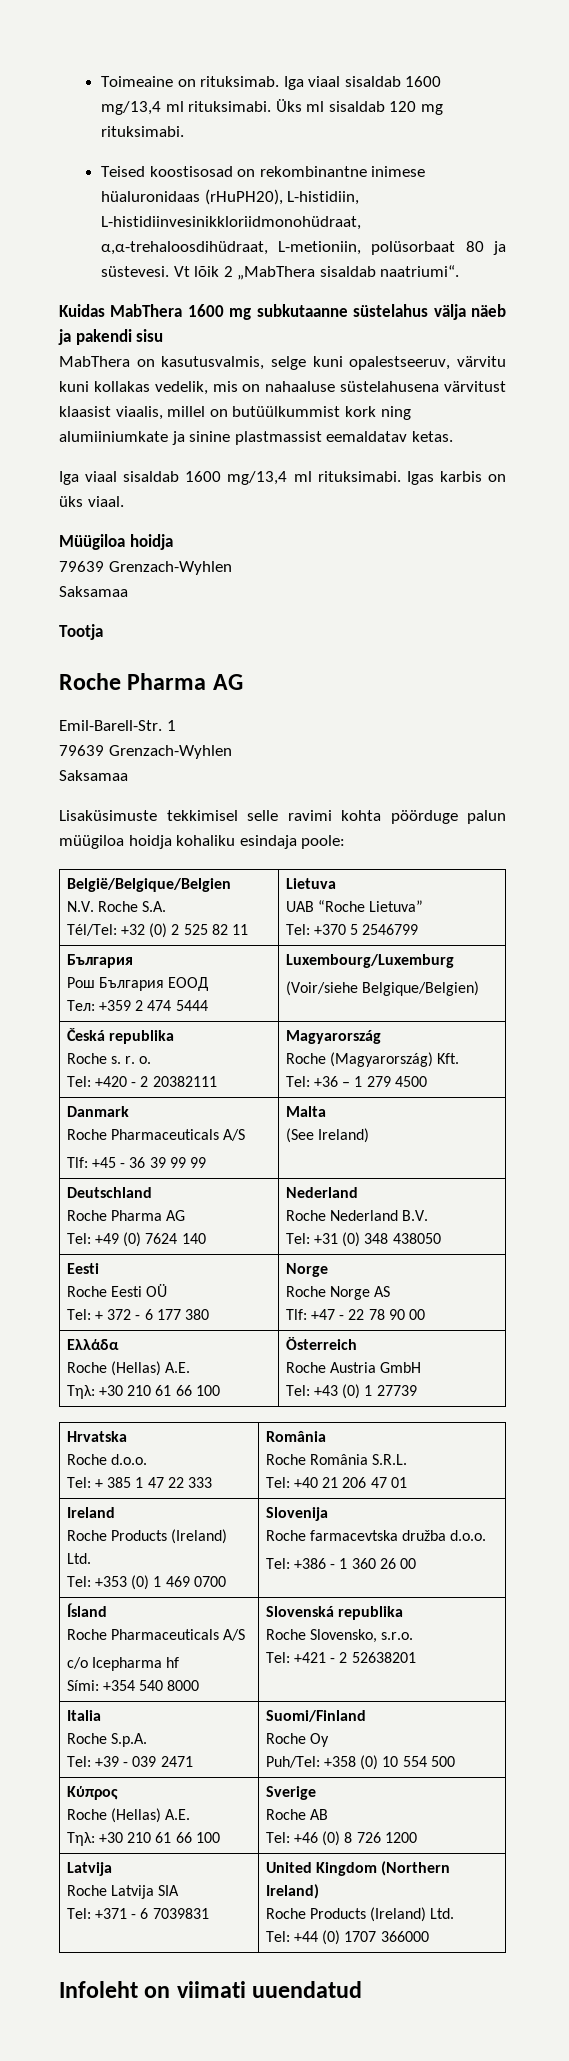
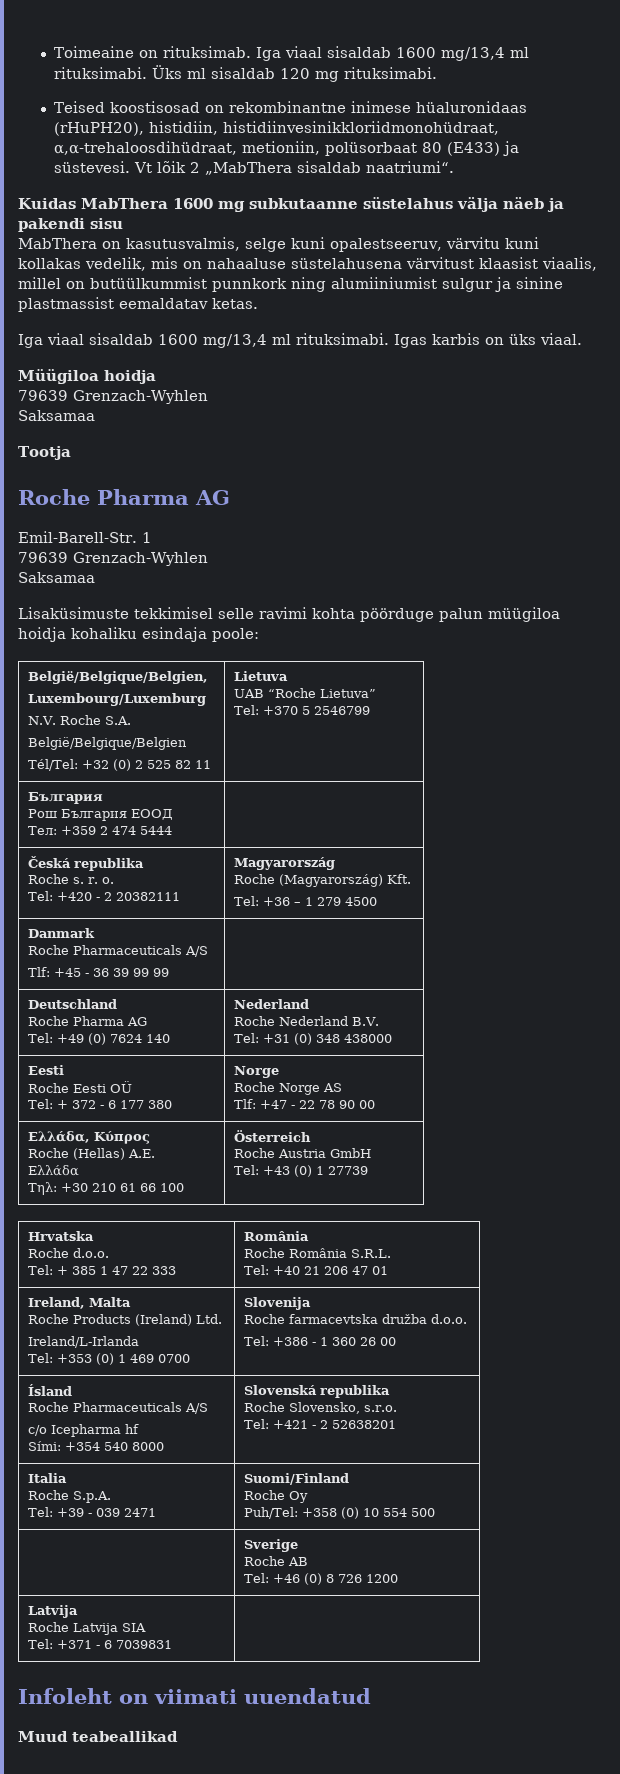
[287,191,360,205] [100,216,361,230] [100,241,362,255] L-histidiin, L-histidiinvesinikkloriidmonohüdraat, α,α-trehaloosdihüdraat, L-metioniin, -> [149,121,500,135] [54,141,321,155] histidiin, histidiinvesinikkloriidmonohüdraat, α,α-trehaloosdihüdraat, metioniin,
(484, 246) none -> [447,142,501,156] (E433)
[344,406,411,420] [59,431,168,442] kork ning alumiiniumkate -> [212,277,493,292] punnkork ning alumiiniumist sulgur
[66,878,231,892] België/Belgique/Belgien -> [27,671,208,684] [27,693,206,706] België/Belgique/Belgien, // Luxembourg/Luxemburg
(167, 906) none -> [27,737,187,750] // België/Belgique/Belgien
[285,954,454,968] [285,981,479,996] Luxembourg/Luxemburg // (Voir/siehe Belgique/Belgien) -> (172, 830) none
[285,1106,326,1117] [285,1128,369,1143] Malta // (See Ireland) -> (169, 972) none
[392,1233,441,1244] 438050 -> [343,1034,392,1043] 438000
[66,1339,119,1350] [66,1361,191,1376] Ελλάδα // Roche (Hellas) A.E. -> [27,1131,150,1144] [27,1148,155,1160] [27,1165,79,1176] Ελλάδα, Kύπρος // Roche (Hellas) A.E. // Ελλάδα
[66,1507,115,1518] [66,1529,228,1544] [66,1553,91,1564] Ireland // Roche Products (Ireland) Ltd. -> [27,1297,131,1309] [27,1314,222,1326] [27,1336,139,1348] Ireland, Malta // Roche Products (Ireland) Ltd. // Ireland/L-Irlanda
[66,1786,118,1800] [66,1808,191,1823] [66,1832,220,1846] Kύπρος // Roche (Hellas) A.E. // Τηλ: +30 210 61 66 100 -> (435, 1512) none
[265,1861,451,1876] [265,1884,319,1899] [265,1907,455,1922] [265,1930,429,1945] United Kingdom (Northern Ireland) // Roche Products (Ireland) Ltd. // Tel: +44 (0) 1707 366000 -> (172, 1644) none
(363, 1989) none -> [18,1731,178,1742] // Muud teabeallikad

